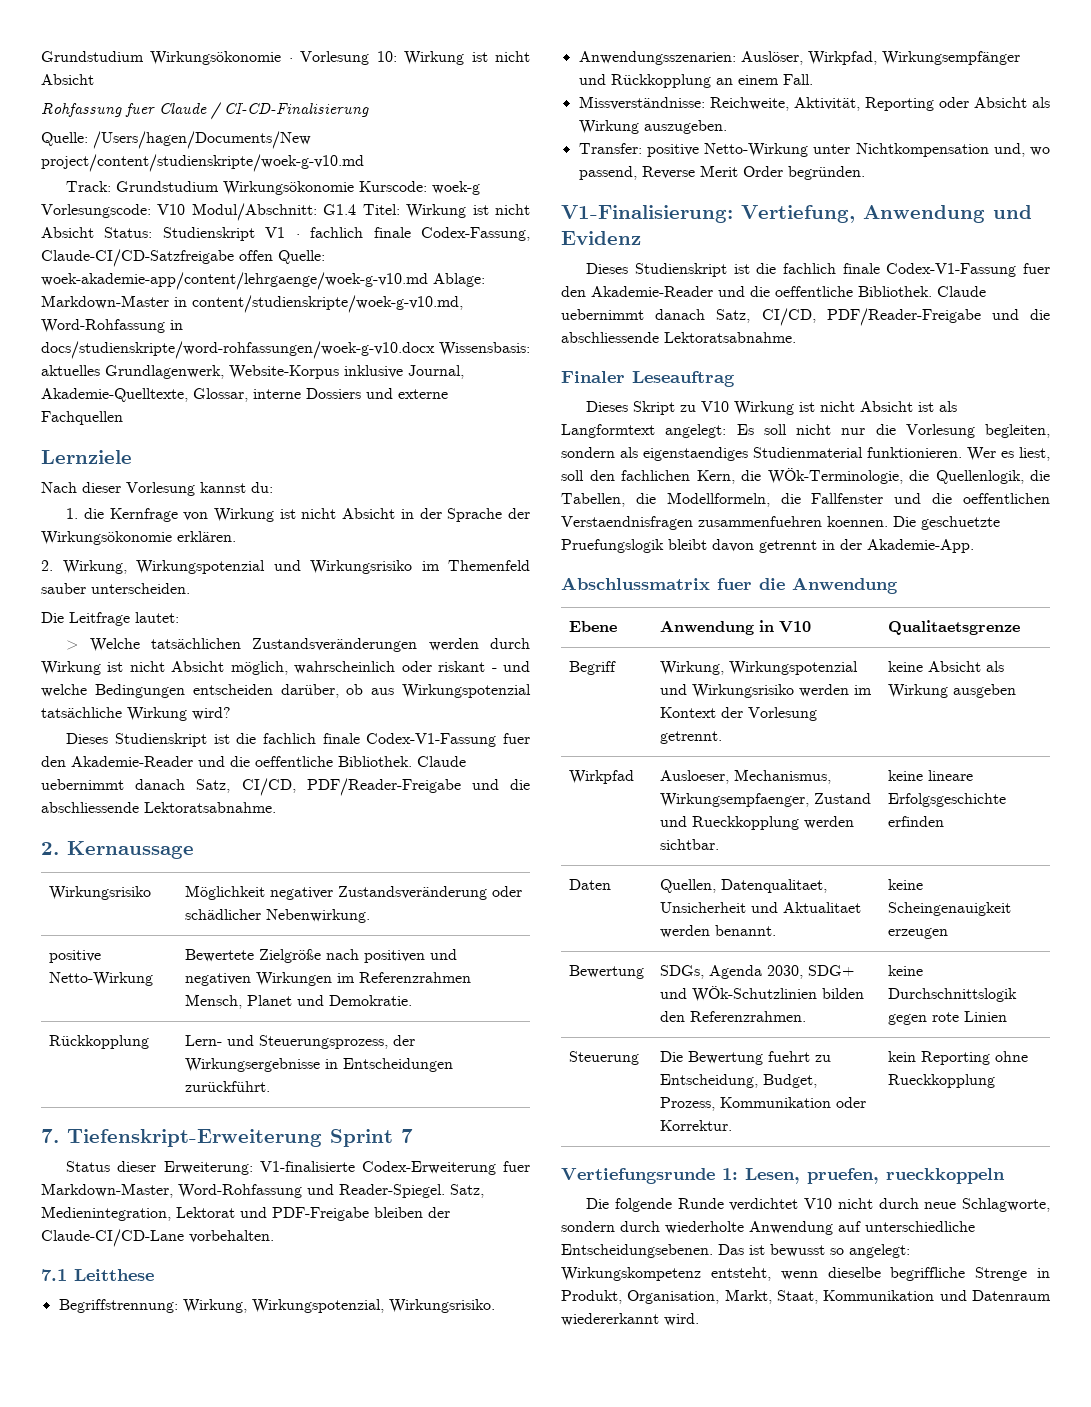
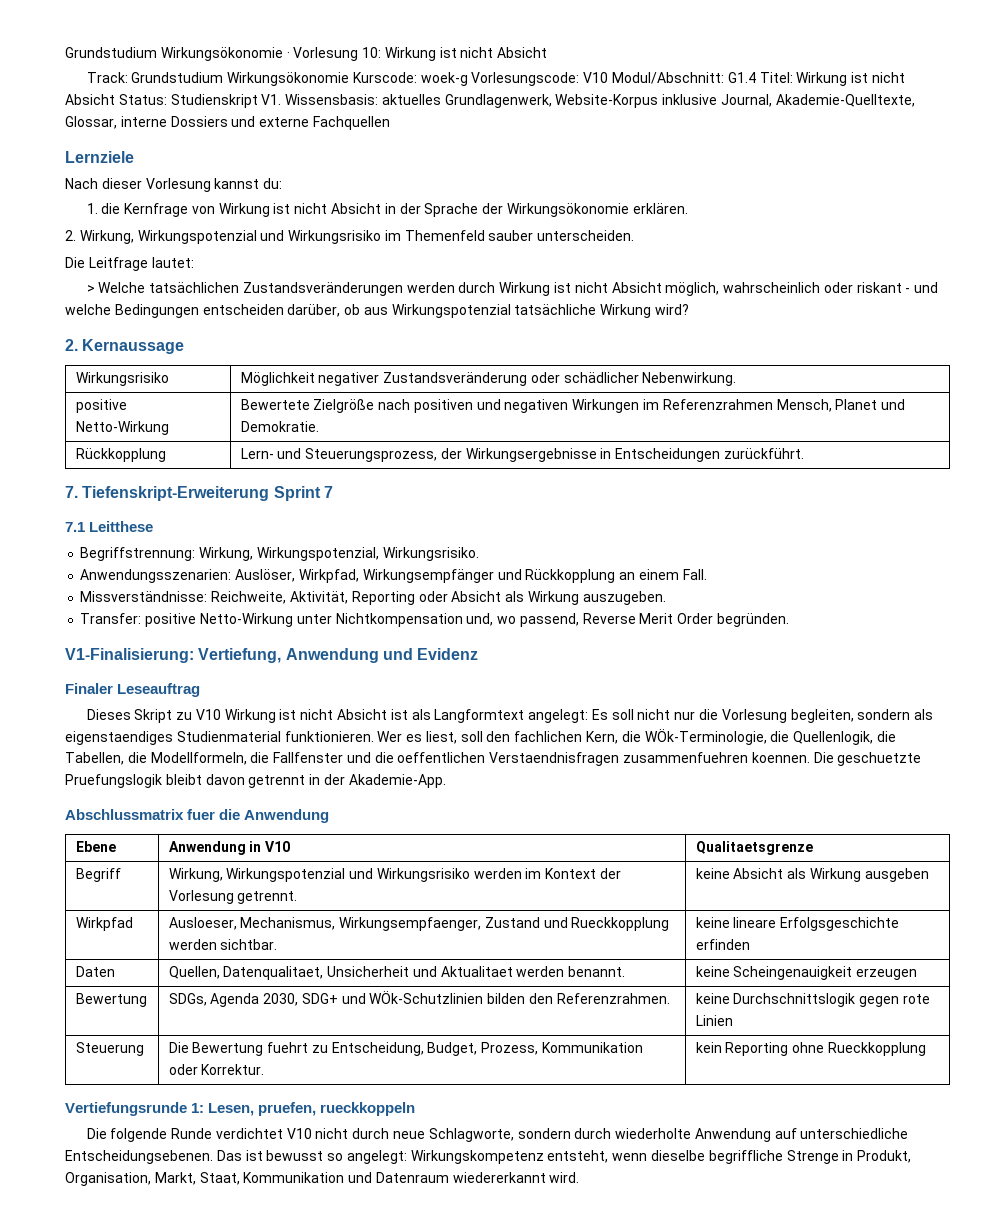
[41,102,369,120] [41,131,311,149] [41,154,364,172] // Rohfassung fuer Claude / CI-CD-Finalisierung // Quelle: /Users/hagen/Documents/New project/content/studienskripte/woek-g-v10.md -> (548, 52) none
[265,227,530,241] [41,249,325,267] [41,272,485,290] [41,295,463,313] [41,319,183,333] [41,341,435,359] V1 · fachlich finale Codex-Fassung, Claude-CI/CD-Satzfreigabe offen Quelle: woek-akademie-app/content/lehrgaenge/woek-g-v10.md Ablage: Markdown-Master in content/studienskripte/woek-g-v10.md, Word-Rohfassung in docs/studienskripte/word-rohfassungen/woek-g-v10.docx -> [261,94,282,105] V1.
[66,733,530,747] [41,756,466,767] [41,778,530,796] [41,802,276,813] // Dieses Studienskript ist die fachlich finale Codex-V1-Fassung fuer den Akademie-Reader und die oeffentliche Bibliothek. Claude uebernimmt danach Satz, CI/CD, PDF/Reader-Freigabe und die abschliessende Lektoratsabnahme. -> (690, 309) none
[66,1161,530,1175] [41,1183,484,1198] [41,1206,450,1221] [41,1229,274,1247] // Status dieser Erweiterung: V1-finalisierte Codex-Erweiterung fuer Markdown-Master, Word-Rohfassung und Reader-Spiegel. Satz, Medienintegration, Lektorat und PDF-Freigabe bleiben der Claude-CI/CD-Lane vorbehalten. -> (333, 492) none
[586,263,1050,277] [561,286,986,297] [561,308,1050,326] [561,332,796,343] // Dieses Studienskript ist die fachlich finale Codex-V1-Fassung fuer den Akademie-Reader und die oeffentliche Bibliothek. Claude uebernimmt danach Satz, CI/CD, PDF/Reader-Freigabe und die abschliessende Lektoratsabnahme. -> (479, 654) none

